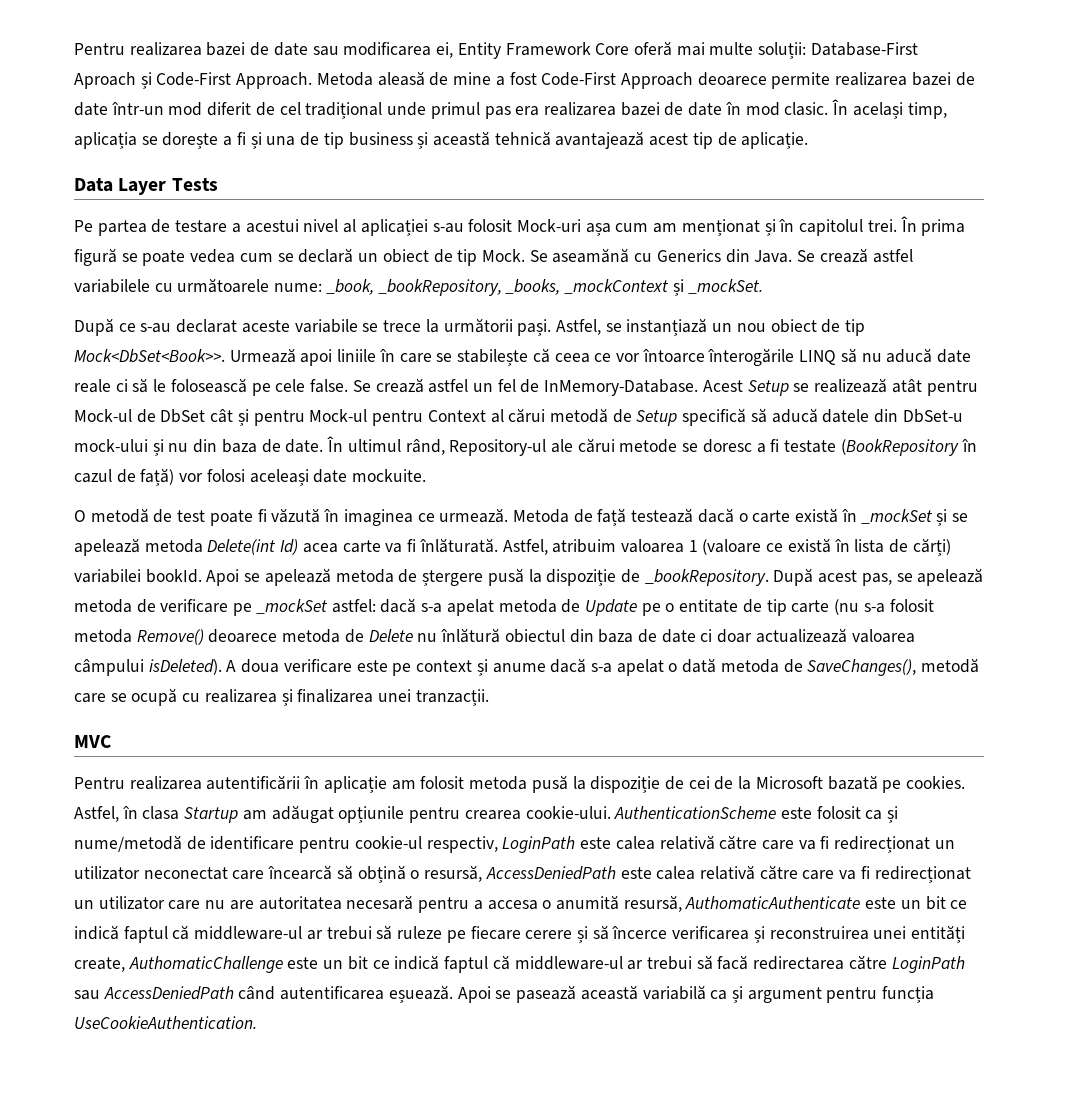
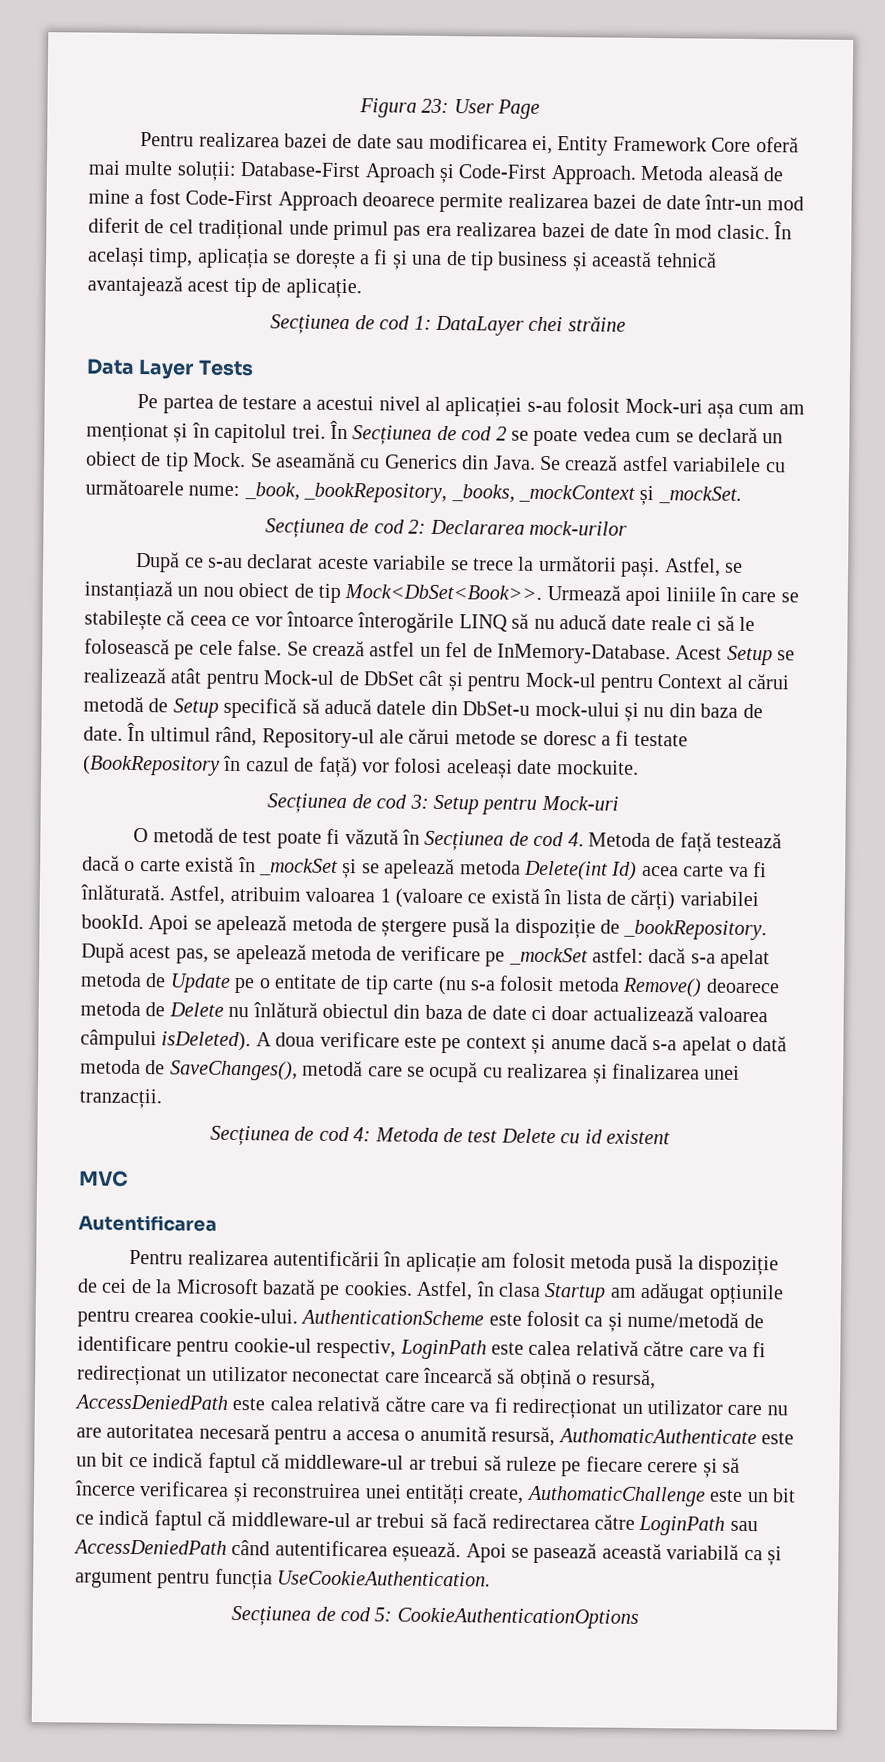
(74, 49) none -> [358,98,541,119] Figura 23: User Page //
(809, 140) none -> [270,314,626,336] // Secțiunea de cod 1: DataLayer chei străine
[921,219,966,236] [74,248,117,266] prima figură -> [352,425,507,445] Secțiunea de cod 2
(763, 286) none -> [265,518,627,539] // Secțiunea de cod 2: Declararea mock-urilor
(427, 475) none -> [267,793,619,815] // Secțiunea de cod 3: Setup pentru Mock-uri
[343,508,509,526] imaginea ce urmează. -> [424,830,584,851] Secțiunea de cod 4.
(489, 697) none -> [210,1125,670,1146] // Secțiunea de cod 4: Metoda de test Delete cu id existent
(111, 741) none -> [78,1214,217,1232] // Autentificarea
(257, 1022) none -> [231,1605,639,1629] // Secțiunea de cod 5: CookieAuthenticationOptions

